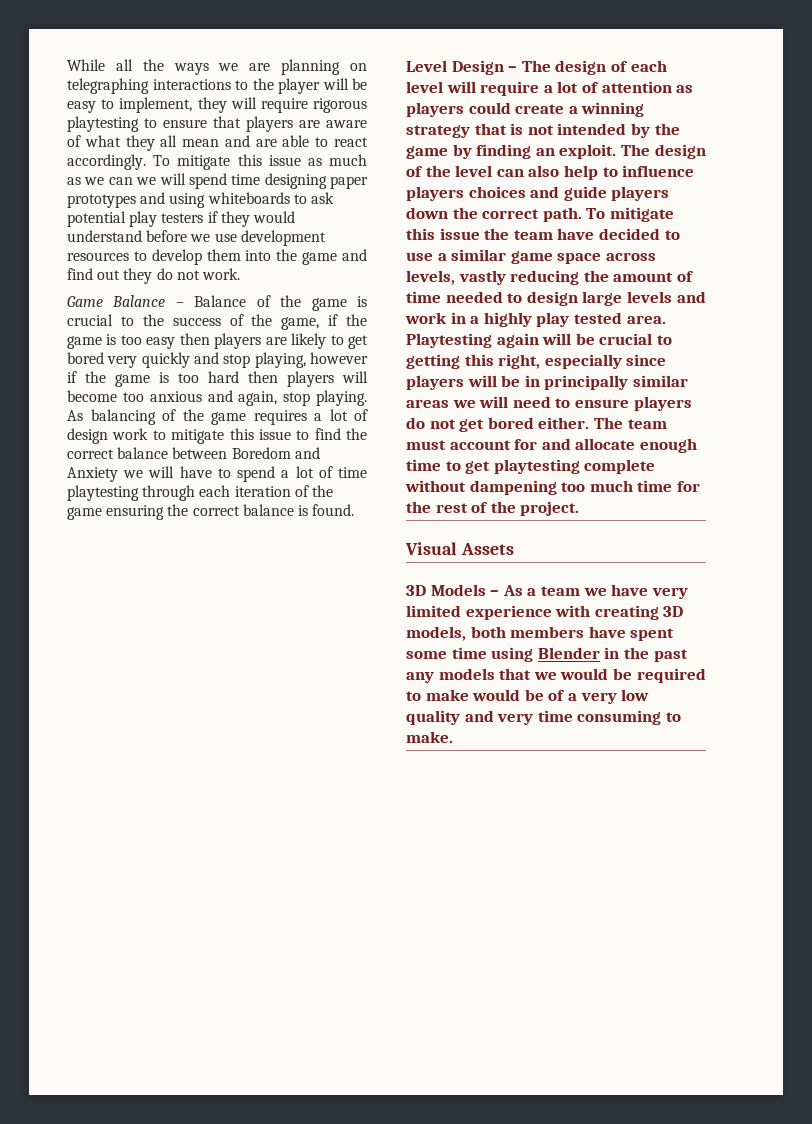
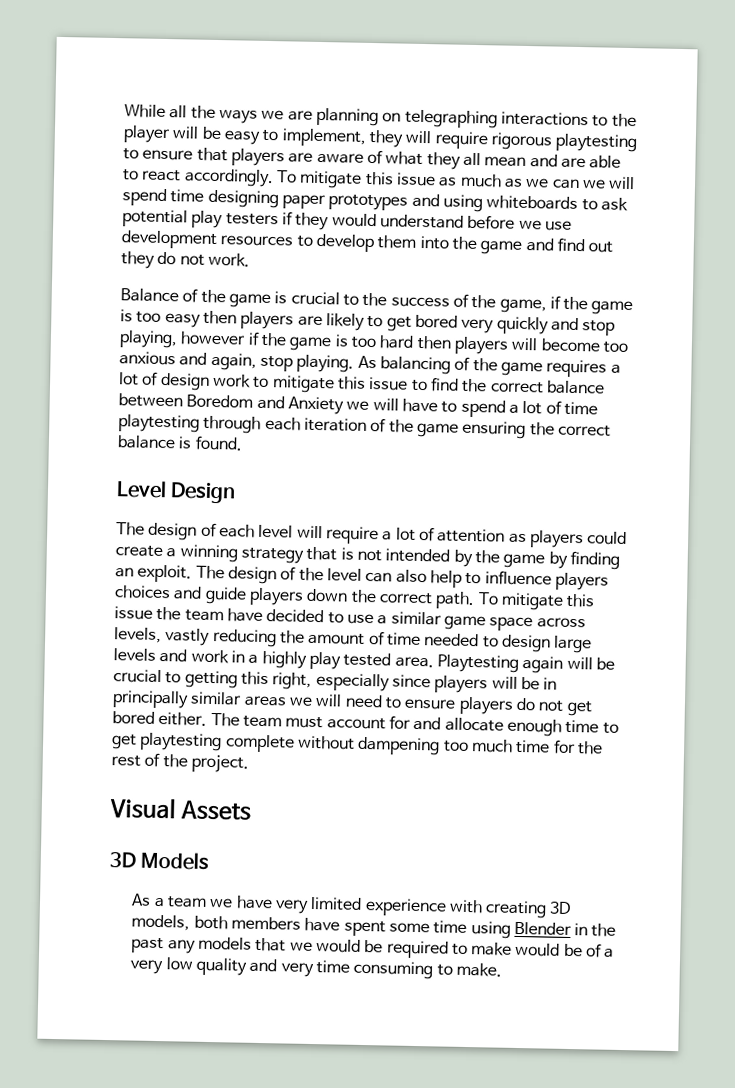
[67,295,184,307] Game Balance – -> (250, 259) none
[508,66,518,72] – -> (237, 493) //
[490,590,500,596] – -> (210, 861) //

